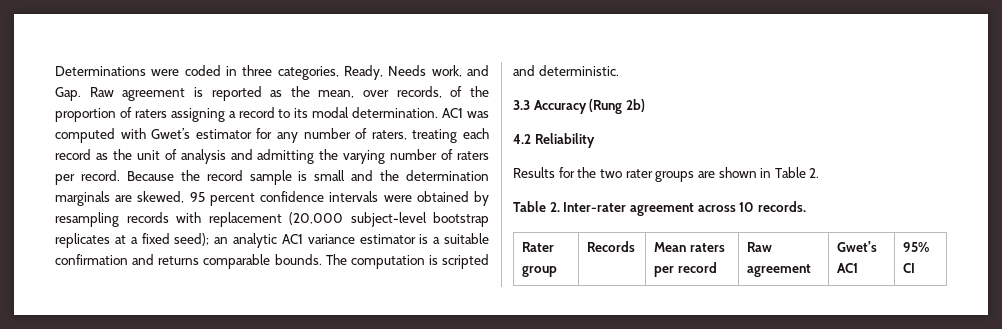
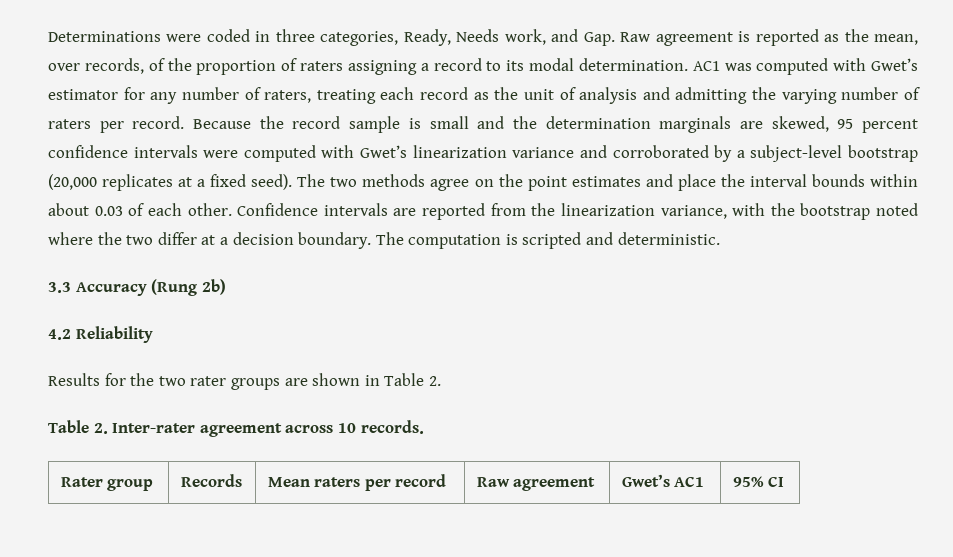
[416,191,490,206] [55,212,343,227] obtained by resampling records with replacement (20,000 -> [243,145,745,162] computed with Gwet’s linearization variance and corroborated by a
(489, 219) none -> [48,174,97,190] (20,000
[174,233,489,248] [55,254,322,269] seed); an analytic AC1 variance estimator is a suitable confirmation and returns comparable bounds. -> [251,174,919,191] [48,203,918,220] [48,232,372,249] seed). The two methods agree on the point estimates and place the interval bounds within about 0.03 of each other. Confidence intervals are reported from the linearization variance, with the bootstrap noted where the two differ at a decision boundary.

